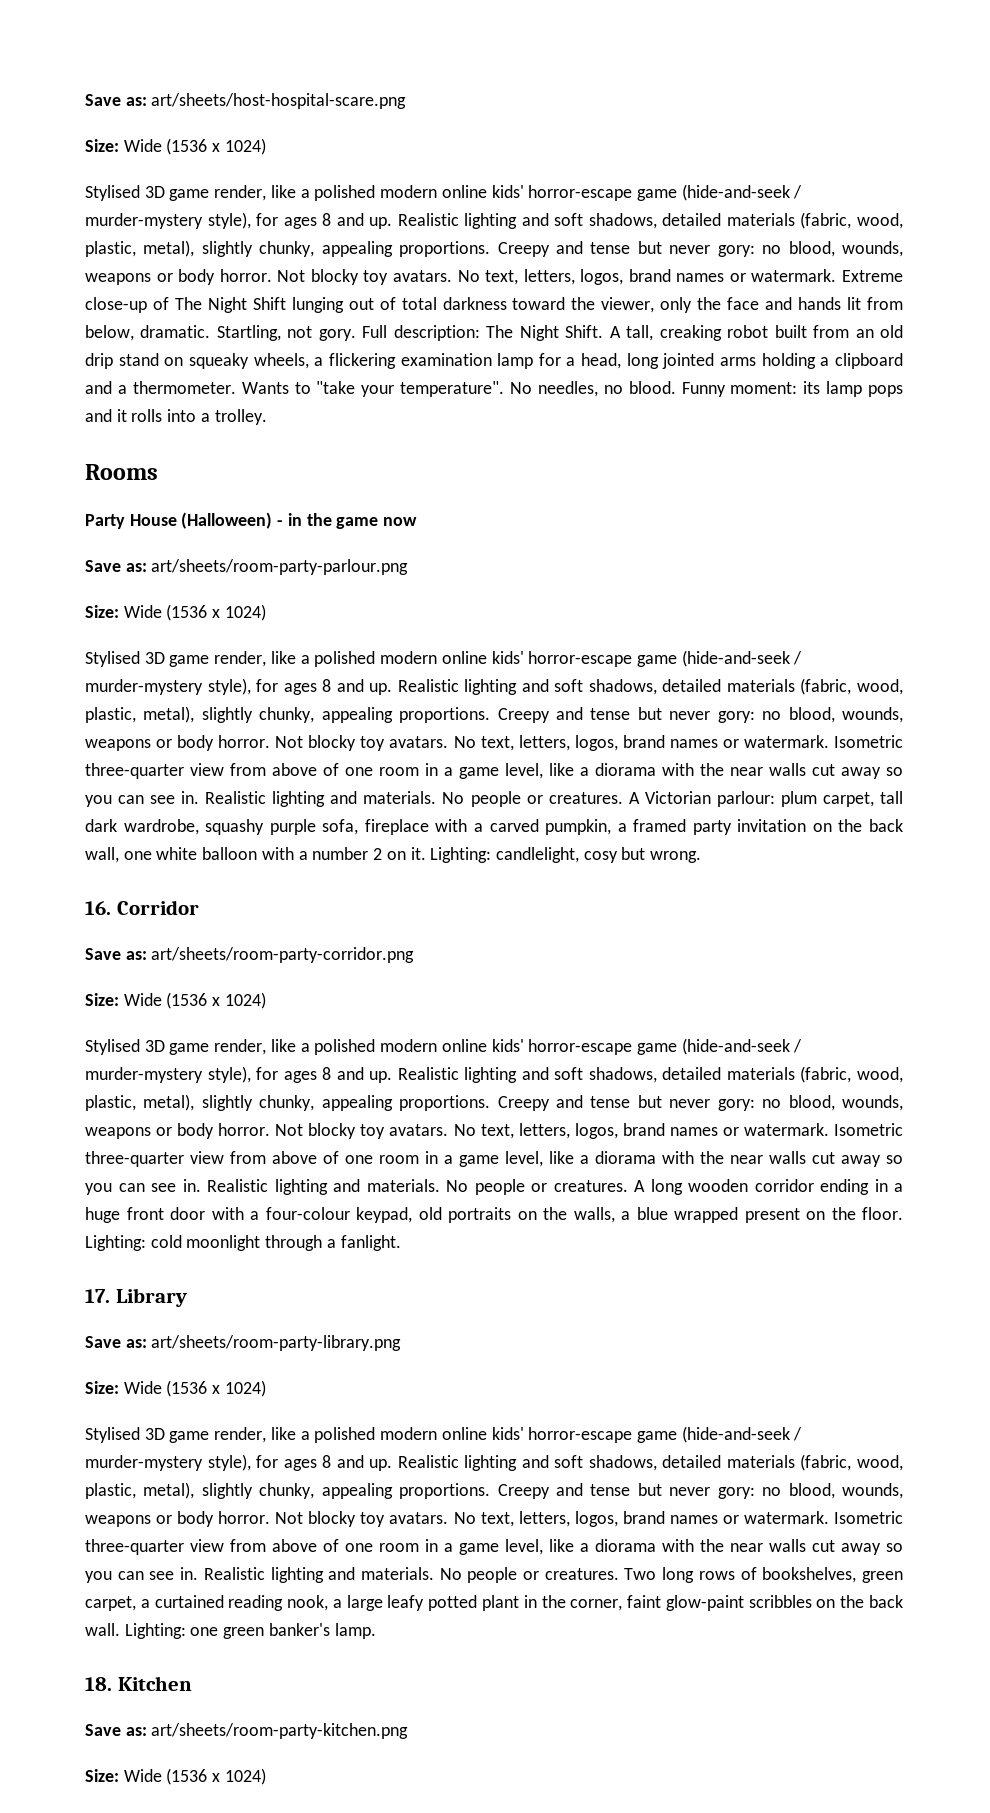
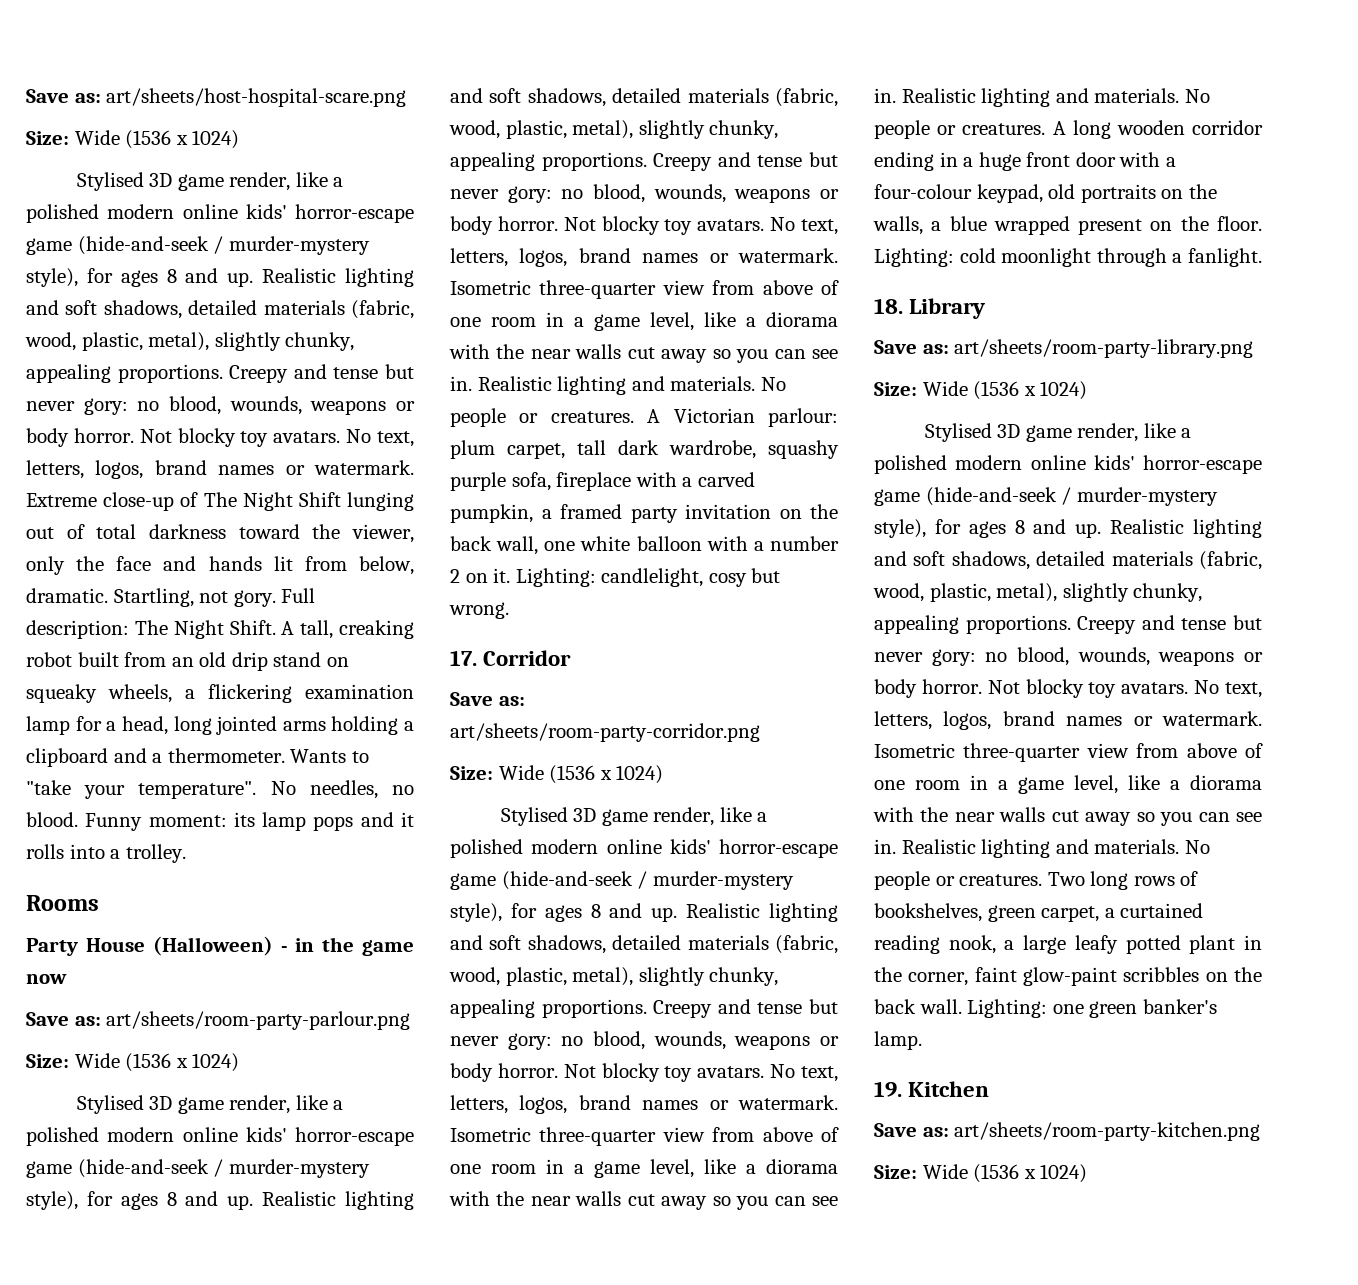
[85,901,111,915] 16. -> [450,650,477,666] 17.
[85,1289,110,1303] 17. -> [874,298,903,314] 18.
[85,1677,112,1691] 18. -> [874,1081,902,1097] 19.

